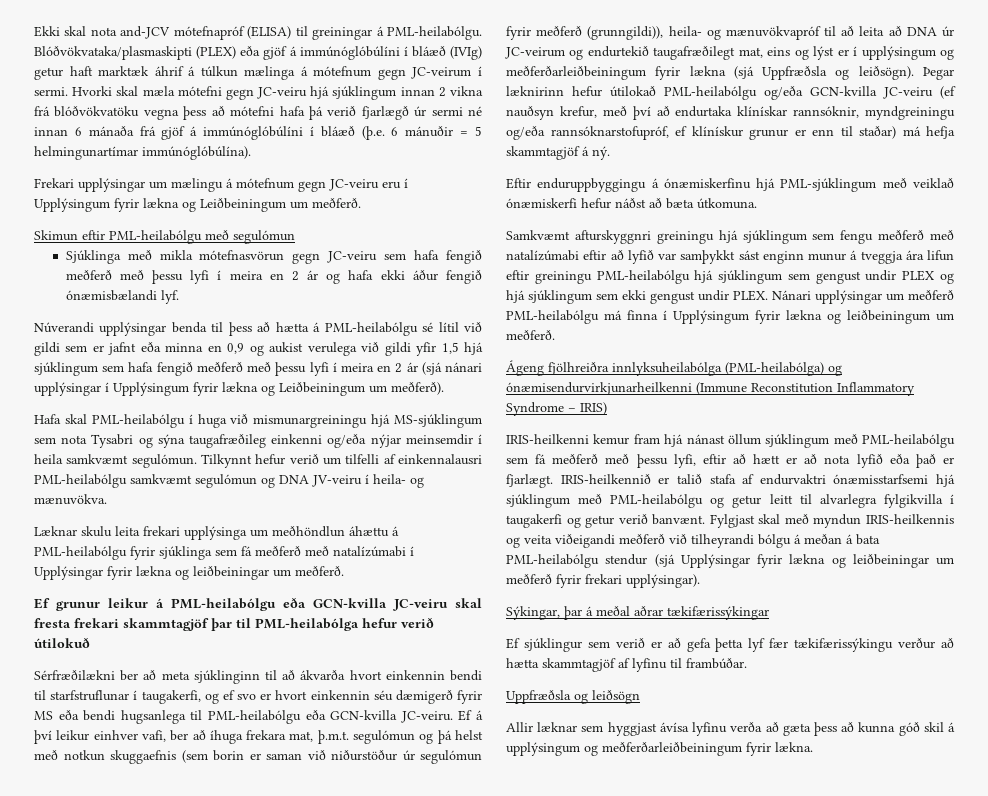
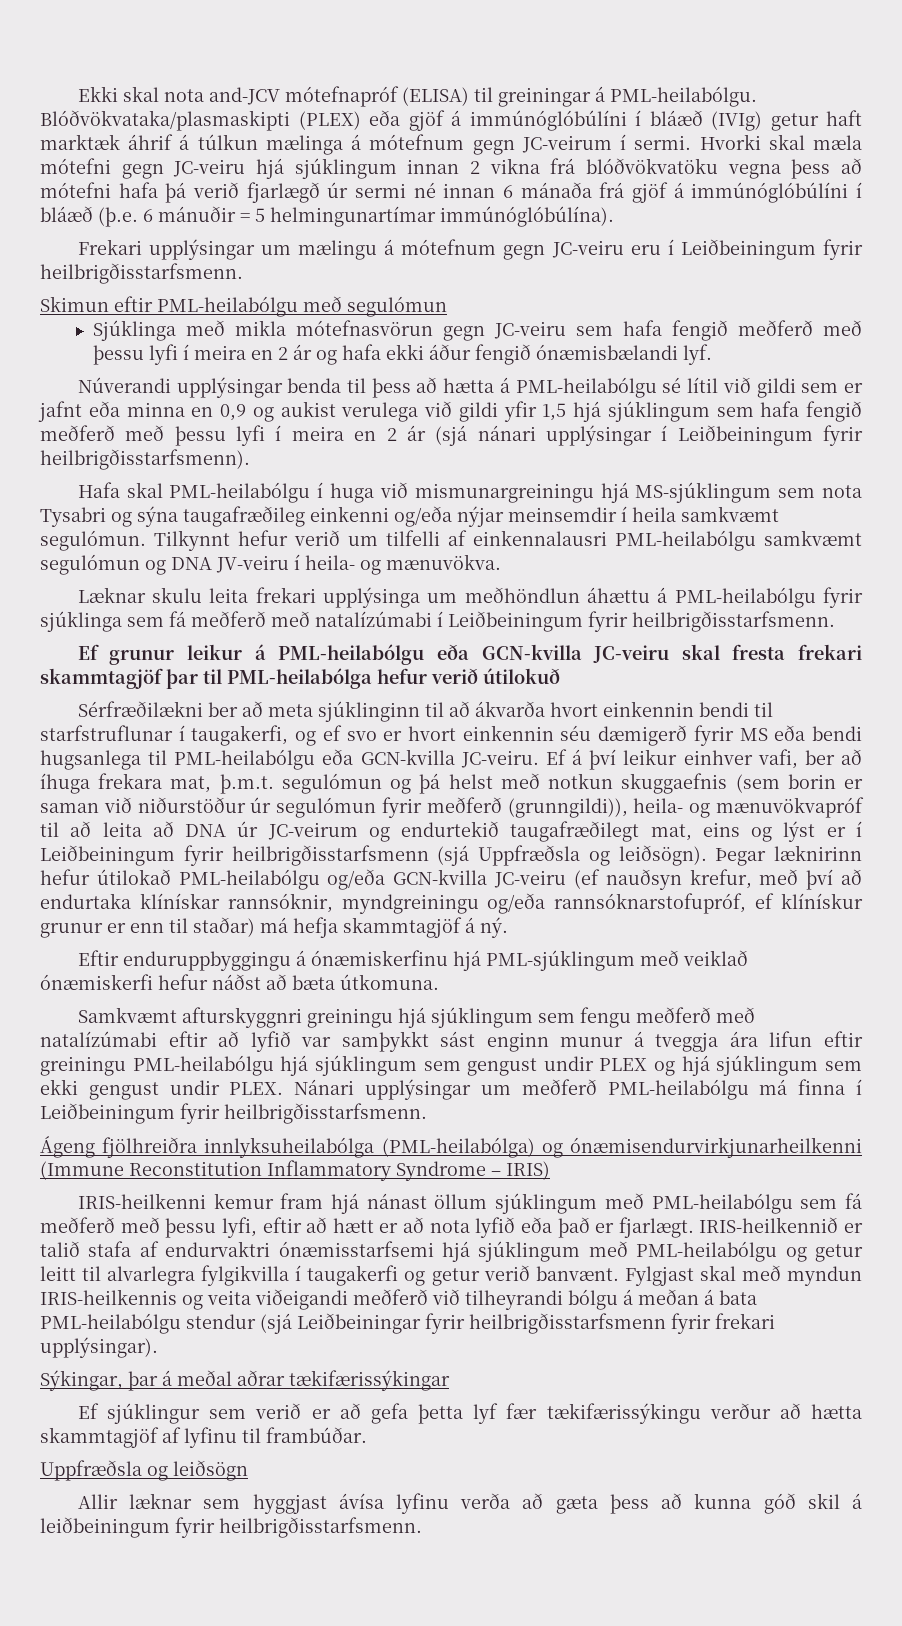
[34,198,361,212] Upplýsingum fyrir lækna og Leiðbeiningum um meðferð. -> [680,239,863,260] [40,263,243,284] Leiðbeiningum fyrir heilbrigðisstarfsmenn.
[113,382,444,396] Upplýsingum fyrir lækna og Leiðbeiningum um meðferð). -> [677,425,863,446] [40,449,250,470] Leiðbeiningum fyrir heilbrigðisstarfsmenn).
[34,566,344,580] Upplýsingar fyrir lækna og leiðbeiningar um meðferð. -> [448,611,835,632] Leiðbeiningum fyrir heilbrigðisstarfsmenn.
[861,46,954,60] [506,66,726,80] upplýsingum og meðferðarleiðbeiningum fyrir lækna -> [40,845,429,866] Leiðbeiningum fyrir heilbrigðisstarfsmenn
[673,310,954,324] [506,330,555,340] Upplýsingum fyrir lækna og leiðbeiningum um meðferð. -> [40,1103,427,1124] Leiðbeiningum fyrir heilbrigðisstarfsmenn.
[680,554,954,568] [506,574,552,584] Upplýsingar fyrir lækna og leiðbeiningar um meðferð -> [297,1313,666,1334] Leiðbeiningar fyrir heilbrigðisstarfsmenn
[506,742,813,756] upplýsingum og meðferðarleiðbeiningum fyrir lækna. -> [40,1517,422,1538] leiðbeiningum fyrir heilbrigðisstarfsmenn.

